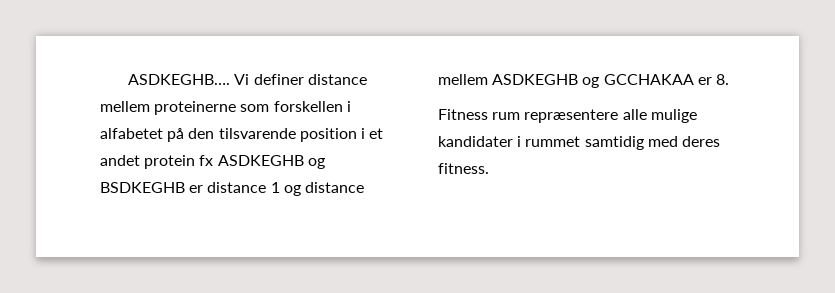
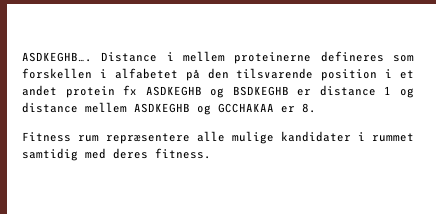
[234,74,367,85] Vi definer distance -> [101,52,174,62] Distance i
(237, 108) none -> [320,51,384,62] defineres

